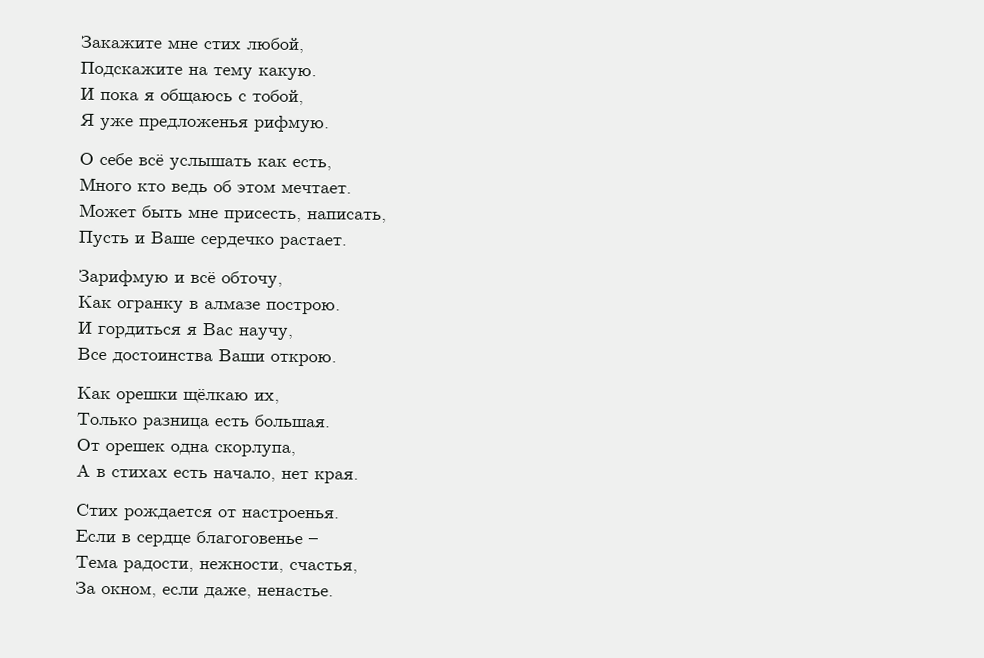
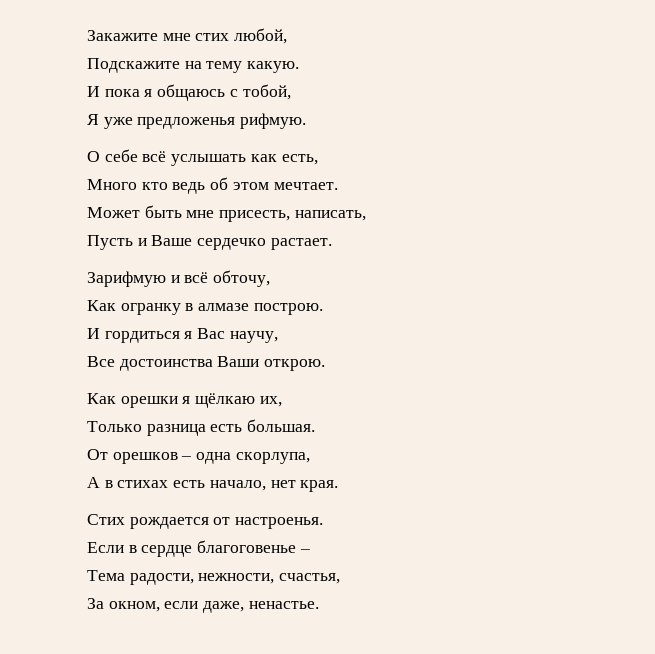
(178, 397) none -> [182,396,191,404] я
[105,443,165,456] орешек -> [112,452,192,464] орешков –

